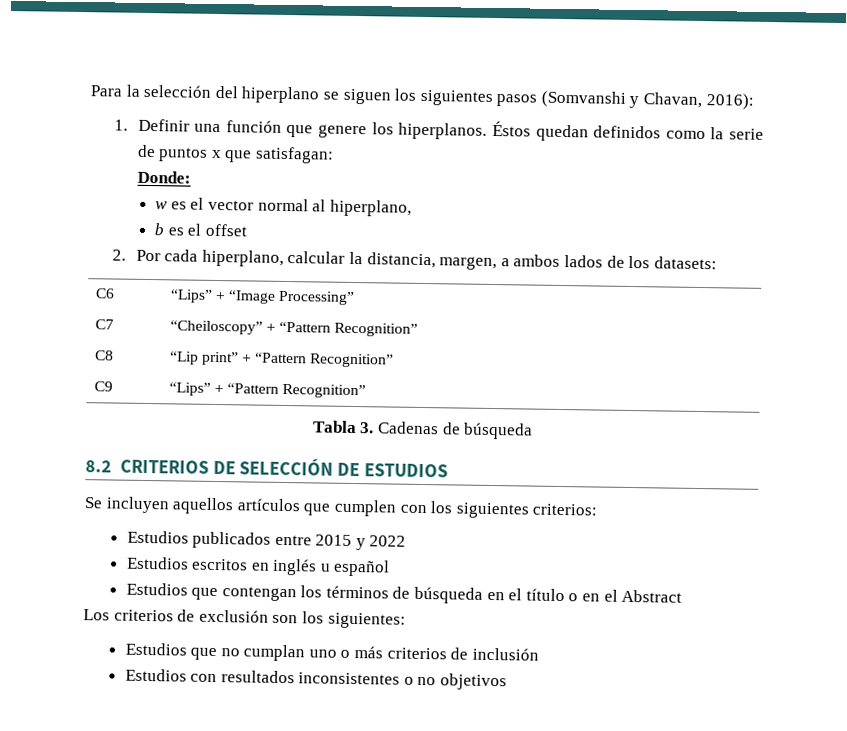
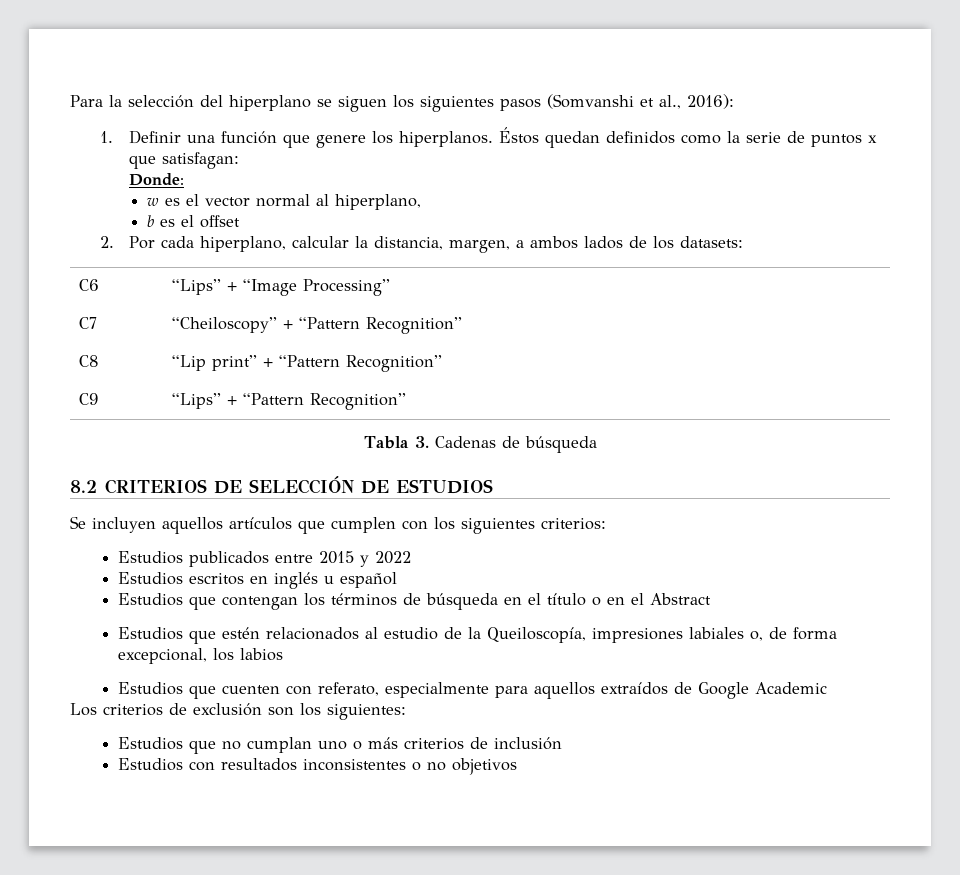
[629,92,703,109] y Chavan, -> [640,95,681,109] et al.,
(683, 596) none -> [117,627,837,644] [117,648,283,664] [117,682,827,699] // Estudios que estén relacionados al estudio de la Queiloscopía, impresiones labiales o, de forma excepcional, los labios // Estudios que cuenten con referato, especialmente para aquellos extraídos de Google Academic

